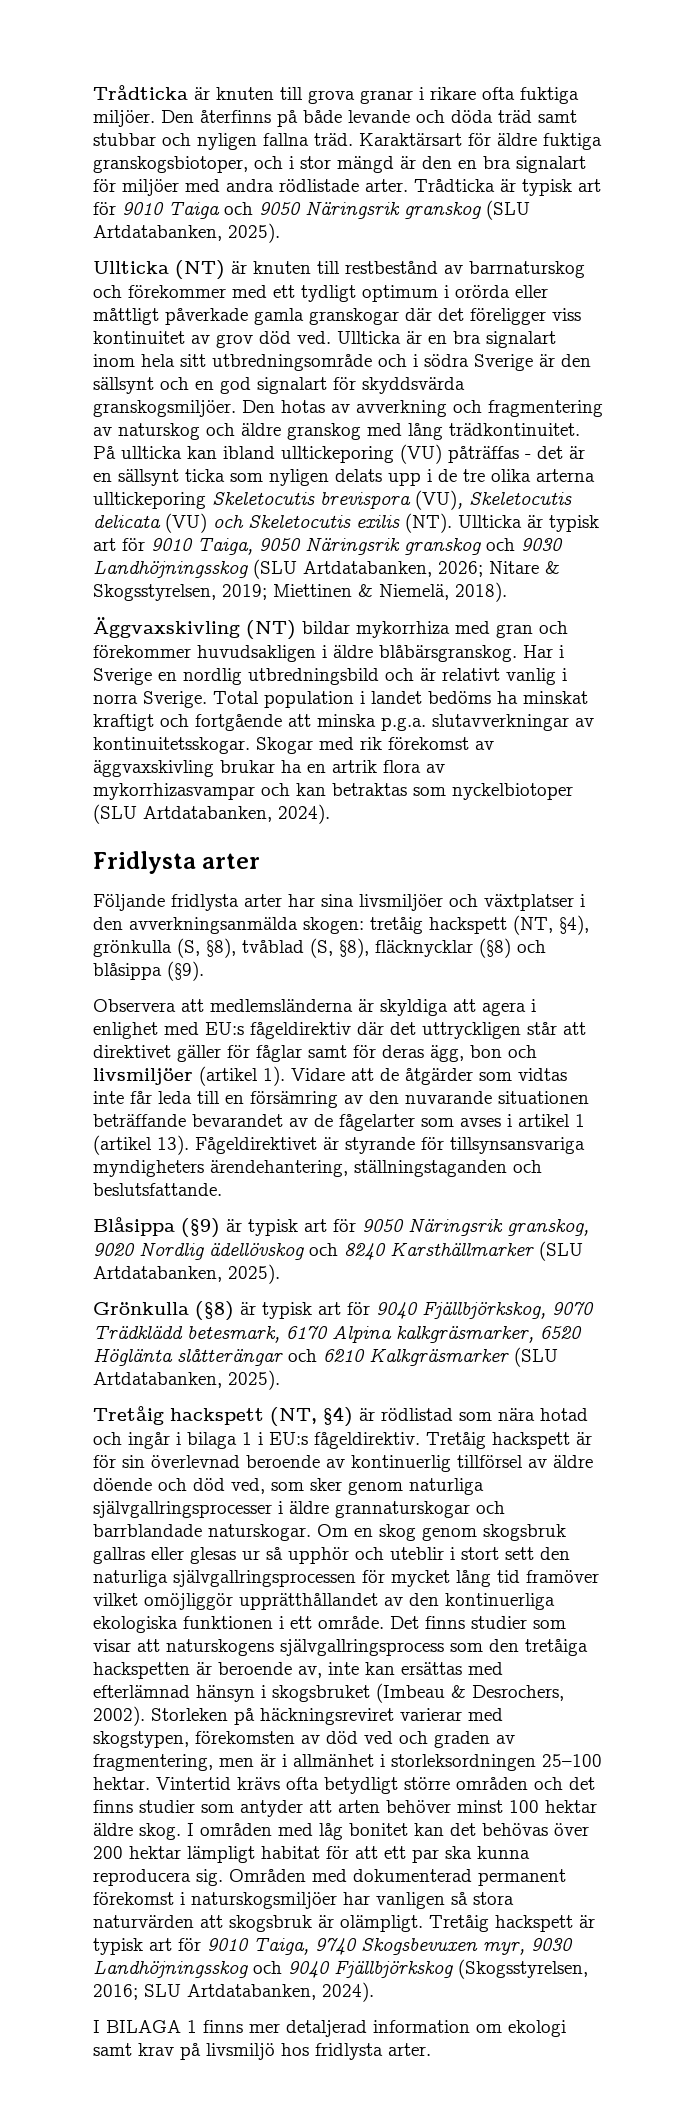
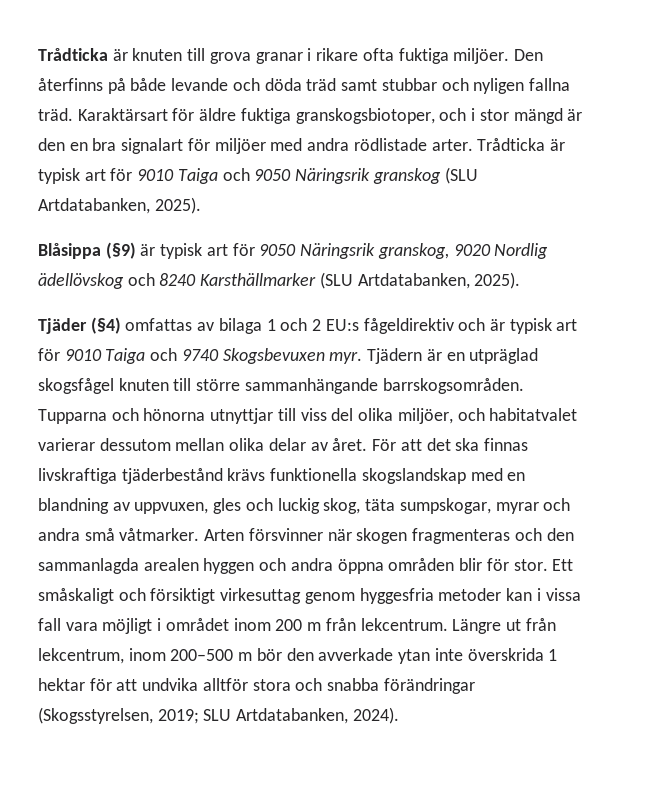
[93,260,585,280] [93,285,548,302] [93,308,581,325] [93,331,556,348] [93,354,591,371] [93,377,465,394] [93,400,603,417] [93,423,580,440] [93,444,585,464] [93,469,595,486] [93,490,572,510] [93,513,599,533] [93,537,563,555] [93,559,560,579] [93,582,507,602] [93,617,568,640] [93,645,564,662] [93,668,567,685] [93,691,588,708] [93,714,594,731] [93,737,494,754] [93,760,445,777] [93,783,573,800] [93,804,330,824] [93,851,261,874] [93,894,585,911] [93,915,589,935] [93,938,546,958] [93,961,204,981] [93,999,536,1016] [93,1022,586,1039] [93,1045,537,1062] [93,1066,567,1086] [93,1091,589,1108] [93,1114,585,1131] [93,1135,585,1155] [93,1160,542,1177] [93,1183,222,1196] // Ullticka (NT) är knuten till restbestånd av barrnaturskog och förekommer med ett tydligt optimum i orörda eller måttligt påverkade gamla granskogar där det föreligger viss kontinuitet av grov död ved. Ullticka är en bra signalart inom hela sitt utbredningsområde och i södra Sverige är den sällsynt och en god signalart för skyddsvärda granskogsmiljöer. Den hotas av avverkning och fragmentering av naturskog och äldre granskog med lång trädkontinuitet. På ullticka kan ibland ulltickeporing (VU) påträffas - det är en sällsynt ticka som nyligen delats upp i de tre olika arterna ulltickeporing Skeletocutis brevispora (VU), Skeletocutis delicata (VU) och Skeletocutis exilis (NT). Ullticka är typisk art för 9010 Taiga, 9050 Näringsrik granskog och 9030 Landhöjningsskog (SLU Artdatabanken, 2026; Nitare & Skogsstyrelsen, 2019; Miettinen & Niemelä, 2018). // Äggvaxskivling (NT) bildar mykorrhiza med gran och förekommer huvudsakligen i äldre blåbärsgranskog. Har i Sverige en nordlig utbredningsbild och är relativt vanlig i norra Sverige. Total population i landet bedöms ha minskat kraftigt och fortgående att minska p.g.a. slutavverkningar av kontinuitetsskogar. Skogar med rik förekomst av äggvaxskivling brukar ha en artrik flora av mykorrhizasvampar och kan betraktas som nyckelbiotoper (SLU Artdatabanken, 2024). // Fridlysta arter // Följande fridlysta arter har sina livsmiljöer och växtplatser i den avverkningsanmälda skogen: tretåig hackspett (NT, §4), grönkulla (S, §8), tvåblad (S, §8), fläcknycklar (§8) och blåsippa (§9). // Observera att medlemsländerna är skyldiga att agera i enlighet med EU:s fågeldirektiv där det uttryckligen står att direktivet gäller för fåglar samt för deras ägg, bon och livsmiljöer (artikel 1). Vidare att de åtgärder som vidtas inte får leda till en försämring av den nuvarande situationen beträffande bevarandet av de fågelarter som avses i artikel 1 (artikel 13). Fågeldirektivet är styrande för tillsynsansvariga myndigheters ärendehantering, ställningstaganden och beslutsfattande. -> (201, 205) none
[93,1301,594,1321] [93,1326,582,1343] [93,1347,558,1367] [93,1370,280,1390] [93,1406,588,1427] [93,1432,592,1449] [93,1455,593,1472] [93,1478,484,1495] [93,1501,505,1518] [93,1524,566,1541] [93,1547,570,1564] [93,1570,599,1587] [93,1593,555,1610] [93,1616,566,1633] [93,1639,588,1656] [93,1662,503,1679] [93,1683,564,1703] [93,1706,503,1726] [93,1731,515,1748] [93,1754,602,1771] [93,1777,595,1794] [93,1800,597,1817] [93,1823,589,1840] [93,1846,530,1863] [93,1869,566,1886] [93,1892,514,1909] [93,1915,595,1932] [93,1938,573,1955] [93,1959,588,1979] [93,1982,374,2002] [93,2020,566,2037] [93,2043,431,2060] Grönkulla (§8) är typisk art för 9040 Fjällbjörkskog, 9070 Trädklädd betesmark, 6170 Alpina kalkgräsmarker, 6520 Höglänta slåtterängar och 6210 Kalkgräsmarker (SLU Artdatabanken, 2025). // Tretåig hackspett (NT, §4) är rödlistad som nära hotad och ingår i bilaga 1 i EU:s fågeldirektiv. Tretåig hackspett är för sin överlevnad beroende av kontinuerlig tillförsel av äldre döende och död ved, som sker genom naturliga självgallringsprocesser i äldre grannaturskogar och barrblandade naturskogar. Om en skog genom skogsbruk gallras eller glesas ur så upphör och uteblir i stort sett den naturliga självgallringsprocessen för mycket lång tid framöver vilket omöjliggör upprätthållandet av den kontinuerliga ekologiska funktionen i ett område. Det finns studier som visar att naturskogens självgallringsprocess som den tretåiga hackspetten är beroende av, inte kan ersättas med efterlämnad hänsyn i skogsbruket (Imbeau & Desrochers, 2002). Storleken på häckningsreviret varierar med skogstypen, förekomsten av död ved och graden av fragmentering, men är i allmänhet i storleksordningen 25–100 hektar. Vintertid krävs ofta betydligt större områden och det finns studier som antyder att arten behöver minst 100 hektar äldre skog. I områden med låg bonitet kan det behövas över 200 hektar lämpligt habitat för att ett par ska kunna reproducera sig. Områden med dokumenterad permanent förekomst i naturskogsmiljöer har vanligen så stora naturvärden att skogsbruk är olämpligt. Tretåig hackspett är typisk art för 9010 Taiga, 9740 Skogsbevuxen myr, 9030 Landhöjningsskog och 9040 Fjällbjörkskog (Skogsstyrelsen, 2016; SLU Artdatabanken, 2024). // I BILAGA 1 finns mer detaljerad information om ekologi samt krav på livsmiljö hos fridlysta arter. -> [38,317,578,334] [38,348,539,364] [38,378,524,394] [38,408,578,424] [38,438,528,451] [38,468,526,484] [38,498,571,514] [38,528,574,544] [38,558,574,574] [38,588,581,604] [38,618,556,634] [38,648,558,664] [38,678,475,694] [38,707,399,724] Tjäder (§4) omfattas av bilaga 1 och 2 EU:s fågeldirektiv och är typisk art för 9010 Taiga och 9740 Skogsbevuxen myr. Tjädern är en utpräglad skogsfågel knuten till större sammanhängande barrskogsområden. Tupparna och hönorna utnyttjar till viss del olika miljöer, och habitatvalet varierar dessutom mellan olika delar av året. För att det ska finnas livskraftiga tjäderbestånd krävs funktionella skogslandskap med en blandning av uppvuxen, gles och luckig skog, täta sumpskogar, myrar och andra små våtmarker. Arten försvinner när skogen fragmenteras och den sammanlagda arealen hyggen och andra öppna områden blir för stor. Ett småskaligt och försiktigt virkesuttag genom hyggesfria metoder kan i vissa fall vara möjligt i området inom 200 m från lekcentrum. Längre ut från lekcentrum, inom 200–500 m bör den avverkade ytan inte överskrida 1 hektar för att undvika alltför stora och snabba förändringar (Skogsstyrelsen, 2019; SLU Artdatabanken, 2024).

